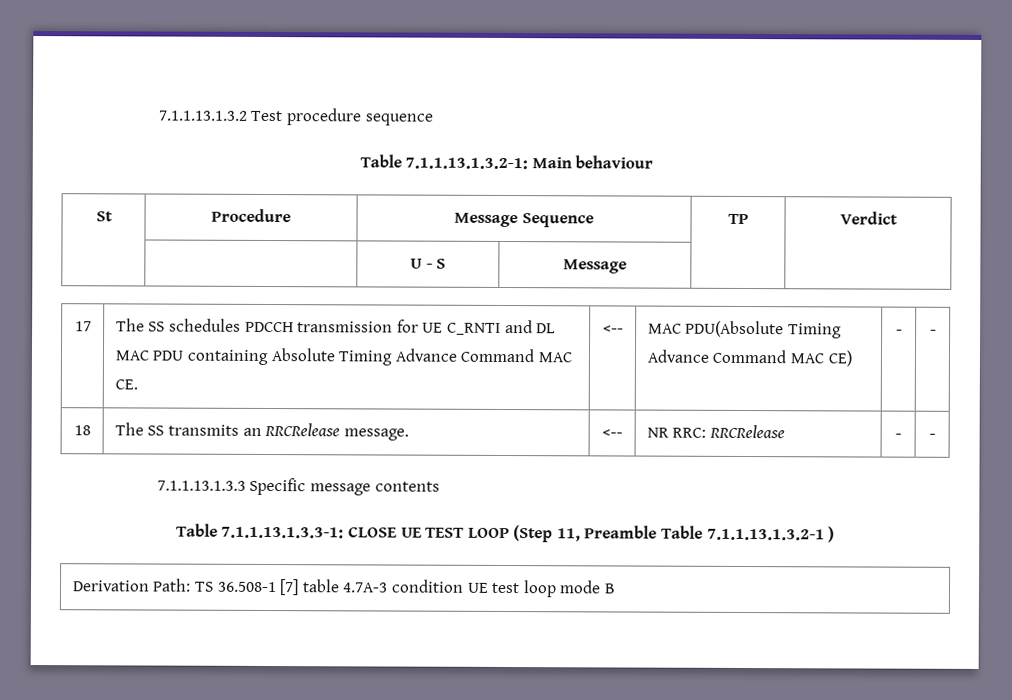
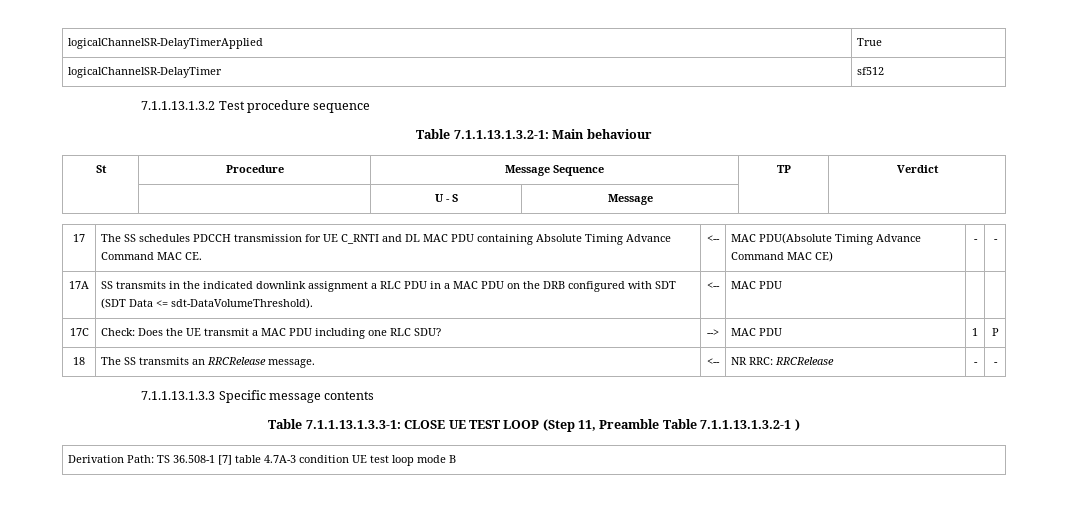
(157, 115) none -> [68,38,264,49] [857,38,883,46] [68,67,223,78] [857,67,885,75] logicalChannelSR-DelayTimerApplied | True // logicalChannelSR-DelayTimer | sf512 //
(937, 332) none -> [69,281,89,289] [101,281,677,292] [101,298,314,309] [707,282,720,289] [731,281,783,289] [69,328,89,336] [101,328,442,339] [707,329,719,336] [731,328,783,336] [972,328,978,336] [991,328,999,336] // 17A | SS transmits in the indicated downlink assignment a RLC PDU in a MAC PDU on the DRB configured with SDT (SDT Data <= sdt-DataVolumeThreshold). | <-- | MAC PDU | | // 17C | Check: Does the UE transmit a MAC PDU including one RLC SDU? | --> | MAC PDU | 1 | P

